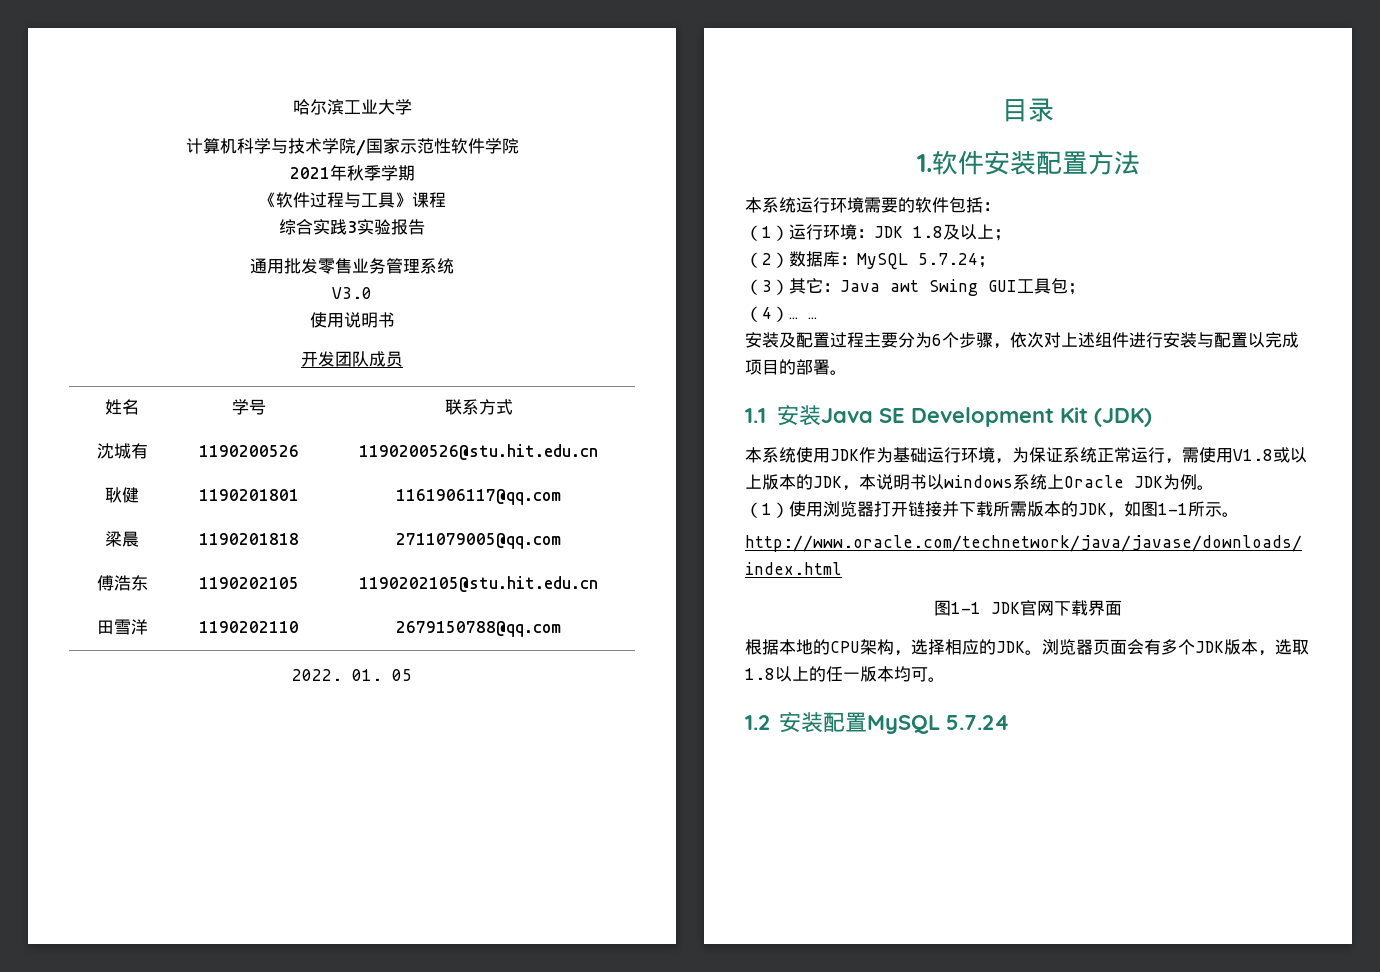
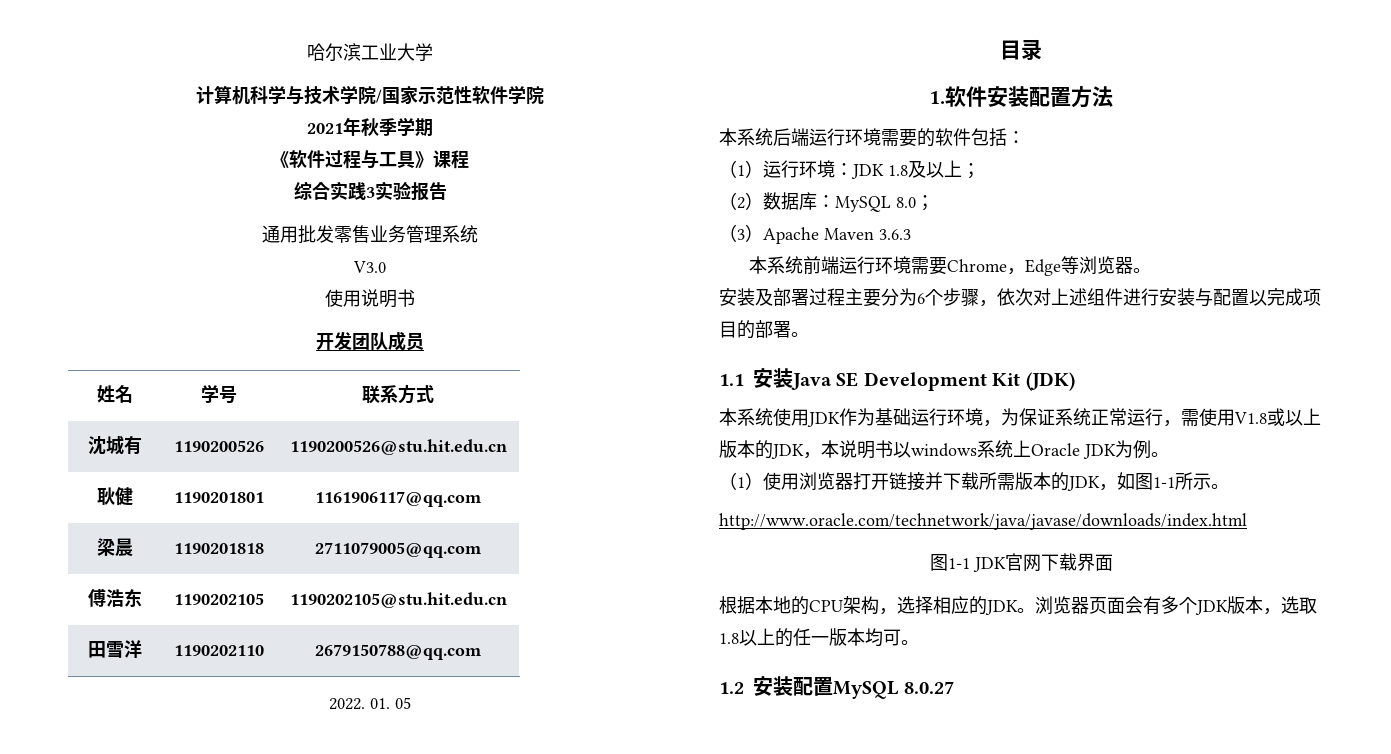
(796, 205) none -> [773,128,809,146] 后端
[918,253,978,265] 5.7.24 -> [896,197,916,208] 8.0
[789,278,1085,296] [745,306,817,322] 其它：Java awt Swing GUI工具包； // （4）… … -> [763,227,911,244] [749,256,1152,276] Apache Maven 3.6.3 // 本系统前端运行环境需要Chrome，Edge等浏览器。
[796,332,830,348] 配置 -> [773,288,809,306] 部署
[945,715,1010,730] 5.7.24 -> [904,681,955,694] 8.0.27

